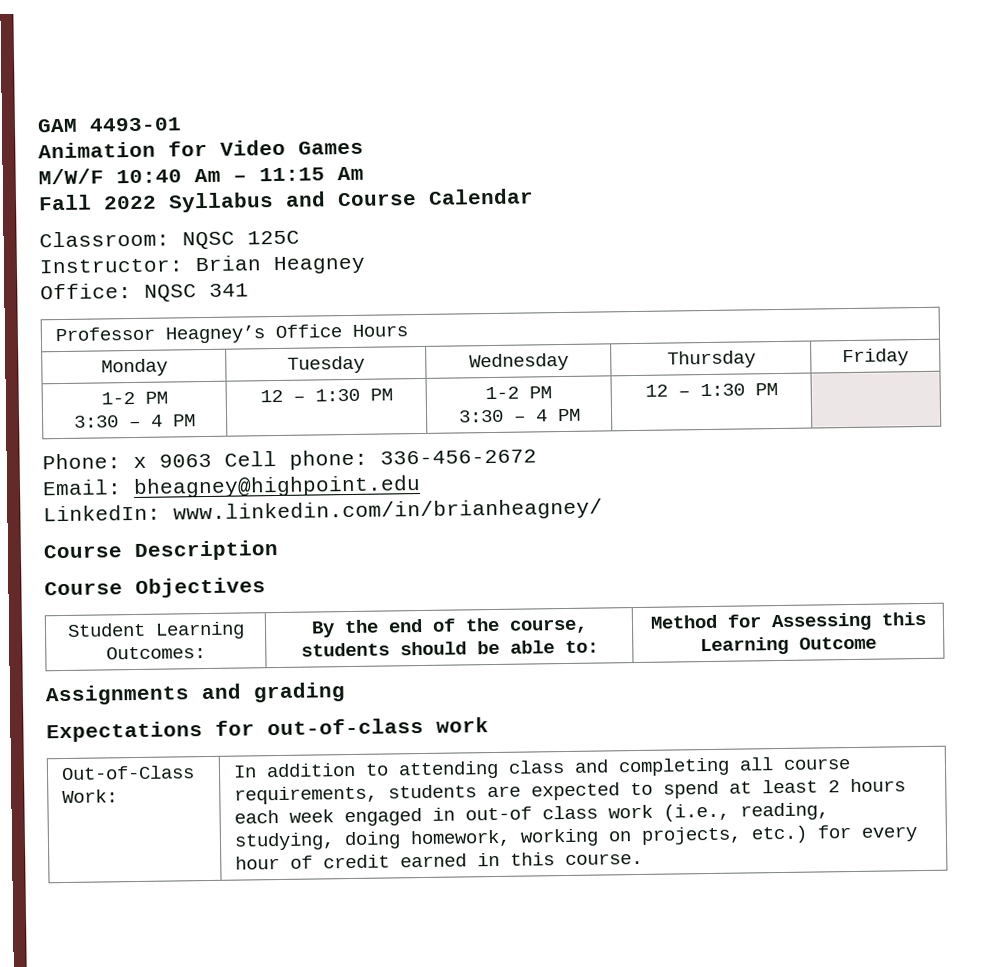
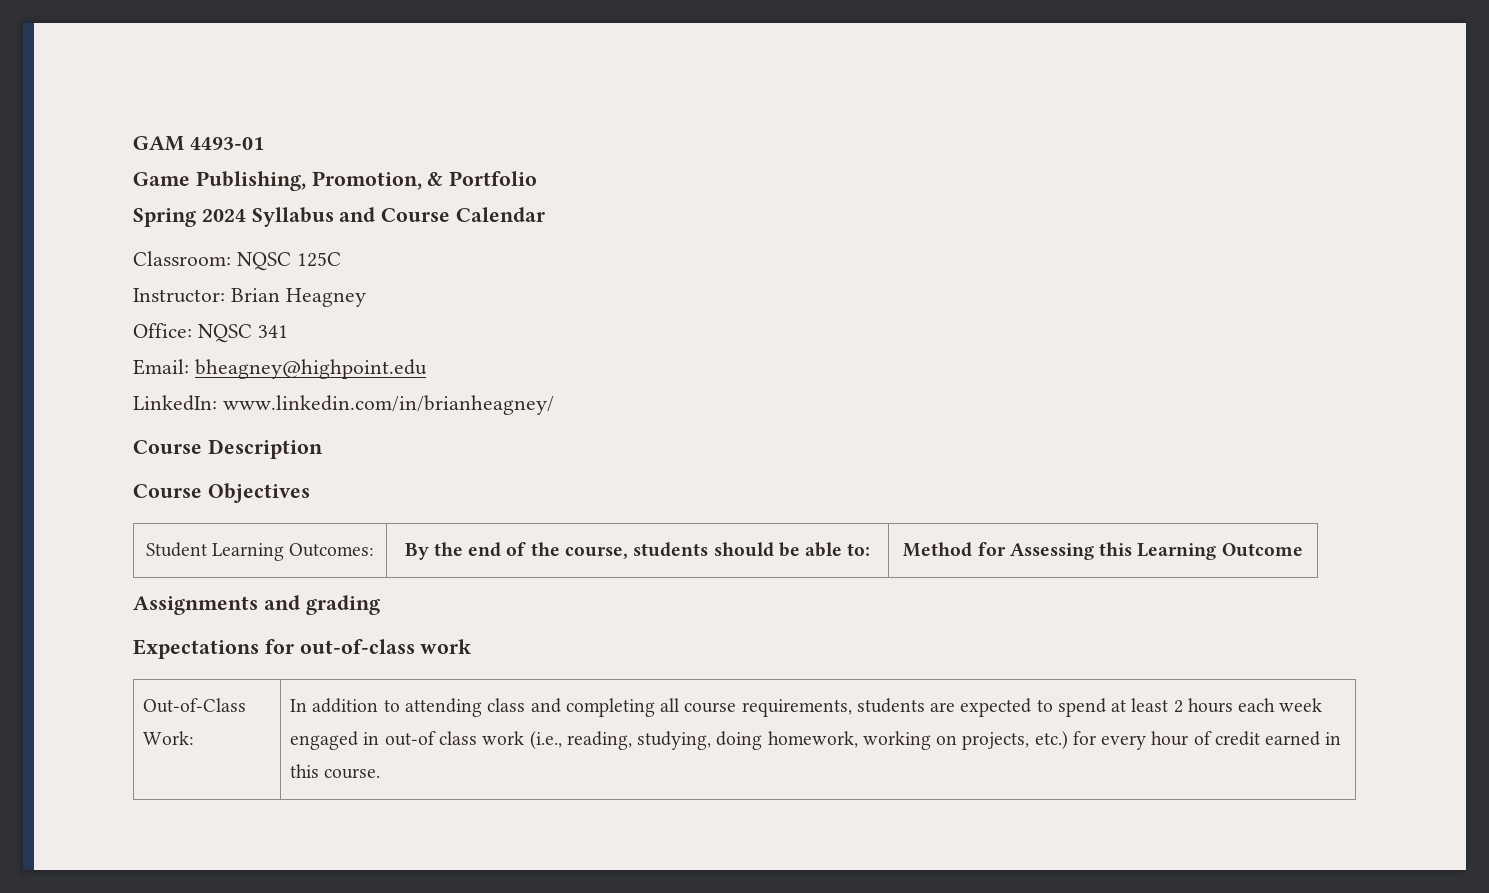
[38,139,364,159] [38,166,364,185] [38,194,157,211] Animation for Video Games // M/W/F 10:40 Am – 11:15 Am // Fall 2022 -> [133,171,538,191] [133,208,246,227] Game Publishing, Promotion, & Portfolio // Spring 2024
[54,324,408,344] [100,358,168,377] [287,355,365,374] [468,352,569,372] [666,350,756,369] [842,348,909,367] [100,391,168,405] [74,414,196,428] [259,388,393,403] [485,386,552,400] [457,408,581,423] [644,383,778,397] [42,449,537,470] // Professor Heagney’s Office Hours // Monday | Tuesday | Wednesday | Thursday | Friday // 1-2 PM // 3:30 – 4 PM | 12 – 1:30 PM | 1-2 PM // 3:30 – 4 PM | 12 – 1:30 PM | // Phone: x 9063 Cell phone: 336-456-2672 -> (288, 331) none

